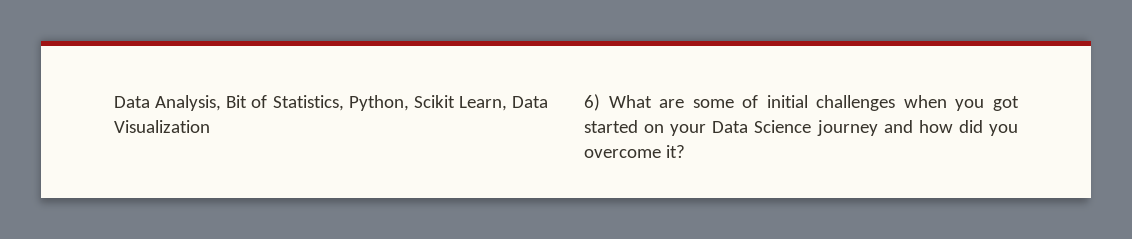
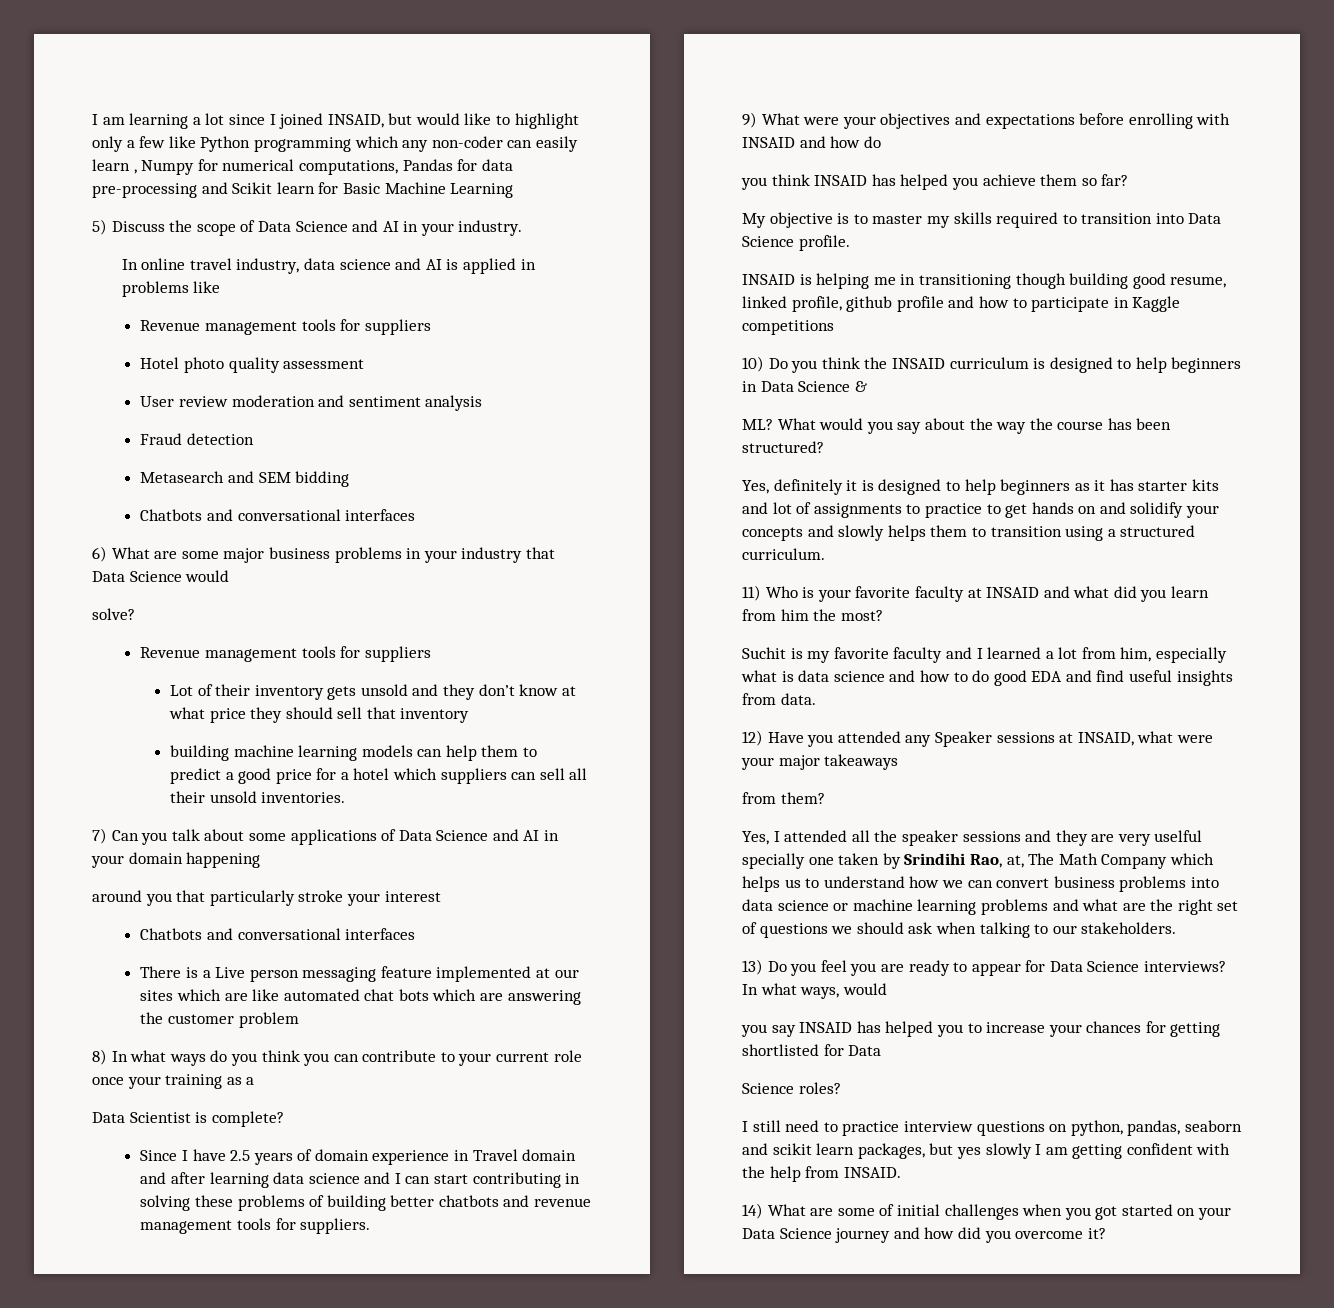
[114,95,548,111] [114,120,210,133] [584,94,600,111] Data Analysis, Bit of Statistics, Python, Scikit Learn, Data Visualization // 6) -> [92,113,579,129] [92,136,578,152] [92,159,513,175] [92,182,514,198] [92,219,523,236] [121,258,536,274] [121,281,221,297] [140,319,431,335] [140,357,365,373] [140,395,483,411] [140,433,254,445] [140,471,350,487] [140,509,416,521] [92,546,555,563] [92,570,230,582] [92,608,135,620] [140,646,431,662] [169,684,576,700] [168,707,470,723] [169,745,538,761] [169,768,588,784] [169,791,346,803] [92,828,560,845] [91,852,261,868] [92,890,441,906] [140,928,416,940] [140,966,579,982] [140,989,581,1005] [140,1012,299,1028] [92,1049,582,1066] [92,1074,255,1089] [92,1111,284,1127] [140,1149,577,1165] [140,1172,581,1188] [140,1195,592,1211] [140,1218,371,1234] [742,112,1231,129] [742,136,881,148] [741,174,1129,190] [742,212,1222,228] [742,235,850,251] [742,273,1227,289] [742,296,1181,312] [742,320,834,335] [742,356,1242,373] [742,381,867,392] [742,418,1172,434] [742,441,824,453] [742,479,1220,495] [742,502,1220,518] [742,525,1196,541] [742,548,825,560] [742,585,1210,602] [742,609,883,621] [742,647,1228,663] [741,670,1233,686] [742,693,816,705] [742,730,1213,747] [741,754,899,770] [742,792,825,804] [742,830,1203,846] [742,853,1214,869] [742,876,1219,892] [742,899,1239,915] [742,922,1177,938] [742,959,1227,976] [742,983,887,999] [741,1021,1221,1037] [742,1044,882,1056] [742,1082,841,1094] [742,1120,1242,1136] [742,1143,1231,1159] [742,1166,901,1182] [742,1203,763,1219] I am learning a lot since I joined INSAID, but would like to highlight only a few like Python programming which any non-coder can easily learn , Numpy for numerical computations, Pandas for data pre-processing and Scikit learn for Basic Machine Learning // 5) Discuss the scope of Data Science and AI in your industry. // In online travel industry, data science and AI is applied in problems like // Revenue management tools for suppliers // Hotel photo quality assessment // User review moderation and sentiment analysis // Fraud detection // Metasearch and SEM bidding // Chatbots and conversational interfaces // 6) What are some major business problems in your industry that Data Science would // solve? // Revenue management tools for suppliers // Lot of their inventory gets unsold and they don’t know at what price they should sell that inventory // building machine learning models can help them to predict a good price for a hotel which suppliers can sell all their unsold inventories. // 7) Can you talk about some applications of Data Science and AI in your domain happening // around you that particularly stroke your interest // Chatbots and conversational interfaces // There is a Live person messaging feature implemented at our sites which are like automated chat bots which are answering the customer problem // 8) In what ways do you think you can contribute to your current role once your training as a // Data Scientist is complete? // Since I have 2.5 years of domain experience in Travel domain and after learning data science and I can start contributing in solving these problems of building better chatbots and revenue management tools for suppliers. // 9) What were your objectives and expectations before enrolling with INSAID and how do // you think INSAID has helped you achieve them so far? // My objective is to master my skills required to transition into Data Science profile. // INSAID is helping me in transitioning though building good resume, linked profile, github profile and how to participate in Kaggle competitions // 10) Do you think the INSAID curriculum is designed to help beginners in Data Science & // ML? What would you say about the way the course has been structured? // Yes, definitely it is designed to help beginners as it has starter kits and lot of assignments to practice to get hands on and solidify your concepts and slowly helps them to transition using a structured curriculum. // 11) Who is your favorite faculty at INSAID and what did you learn from him the most? // Suchit is my favorite faculty and I learned a lot from him, especially what is data science and how to do good EDA and find useful insights from data. // 12) Have you attended any Speaker sessions at INSAID, what were your major takeaways // from them? // Yes, I attended all the speaker sessions and they are very uselful specially one taken by Srindihi Rao, at, The Math Company which helps us to understand how we can convert business problems into data science or machine learning problems and what are the right set of questions we should ask when talking to our stakeholders. // 13) Do you feel you are ready to appear for Data Science interviews? In what ways, would // you say INSAID has helped you to increase your chances for getting shortlisted for Data // Science roles? // I still need to practice interview questions on python, pandas, seaborn and scikit learn packages, but yes slowly I am getting confident with the help from INSAID. // 14)

